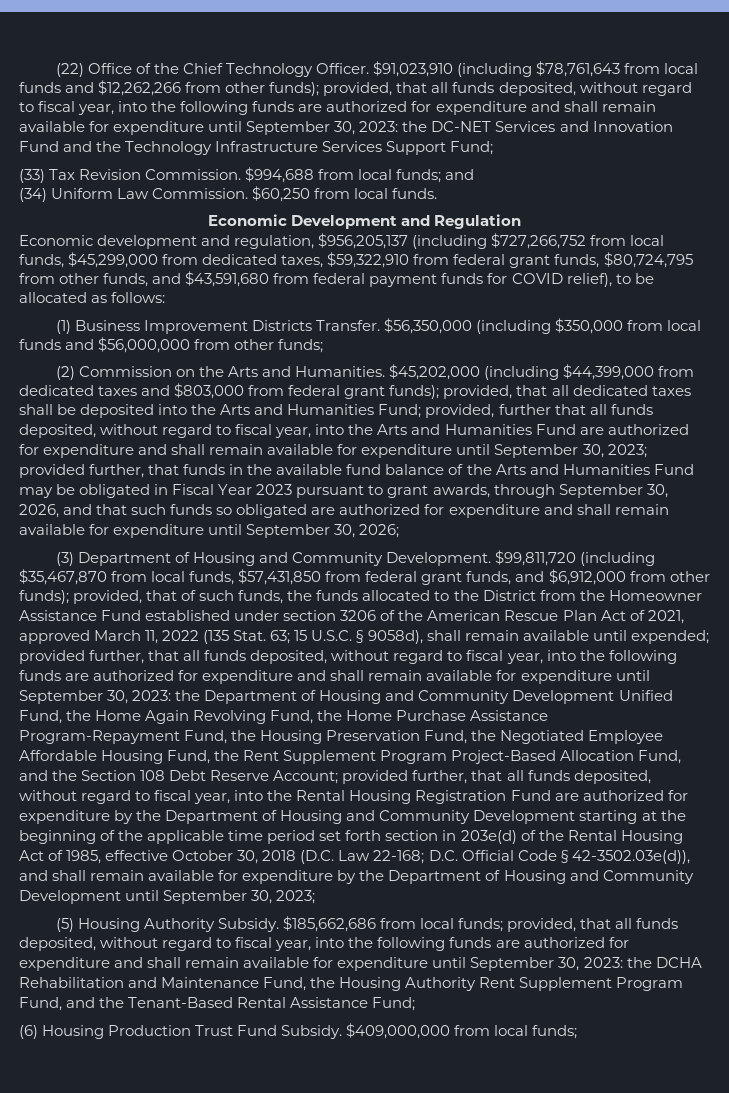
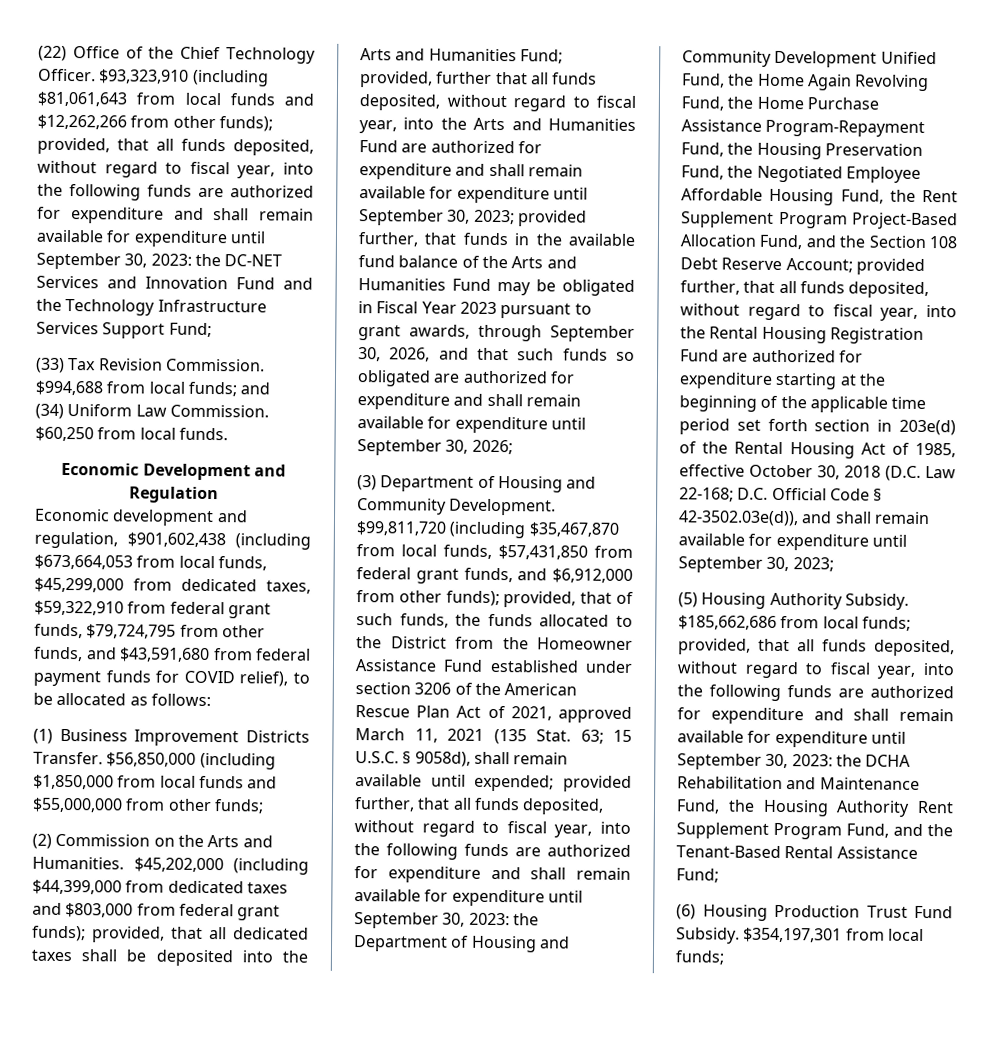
[373,61,621,77] $91,023,910 (including $78,761,643 -> [99,69,269,87] [37,91,127,107] $93,323,910 (including $81,061,643
[318,233,587,249] $956,205,137 (including $727,266,752 -> [127,532,311,550] [34,554,133,570] $901,602,438 (including $673,664,053
[603,252,693,268] $80,724,795 -> [86,624,177,639] $79,724,795
[384,318,702,334] [19,337,191,353] $56,350,000 (including $350,000 from local funds and $56,000,000 -> [106,752,276,770] [33,774,278,790] [32,797,123,813] $56,850,000 (including $1,850,000 from local funds and $55,000,000
[162,630,200,641] 2022 -> [447,728,484,741] 2021
[114,810,576,824] by the Department of Housing and Community Development -> (773, 380) none
[337,870,694,884] [19,890,121,904] by the Department of Housing and Community Development -> (869, 542) none
[346,1023,451,1039] $409,000,000 -> [743,927,843,943] $354,197,301

